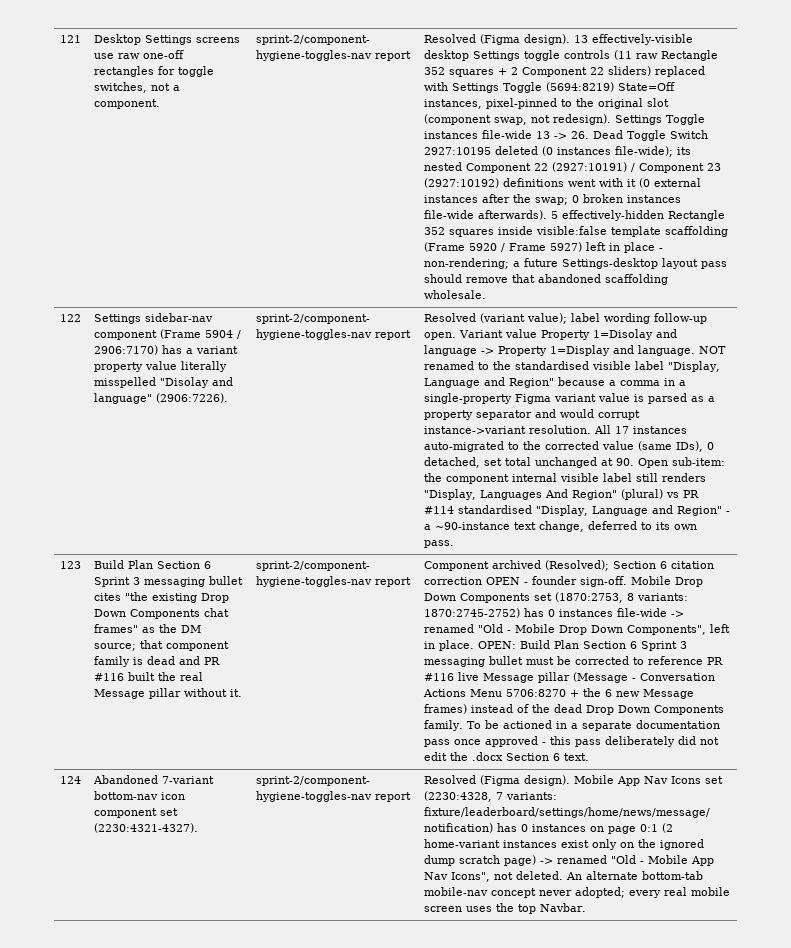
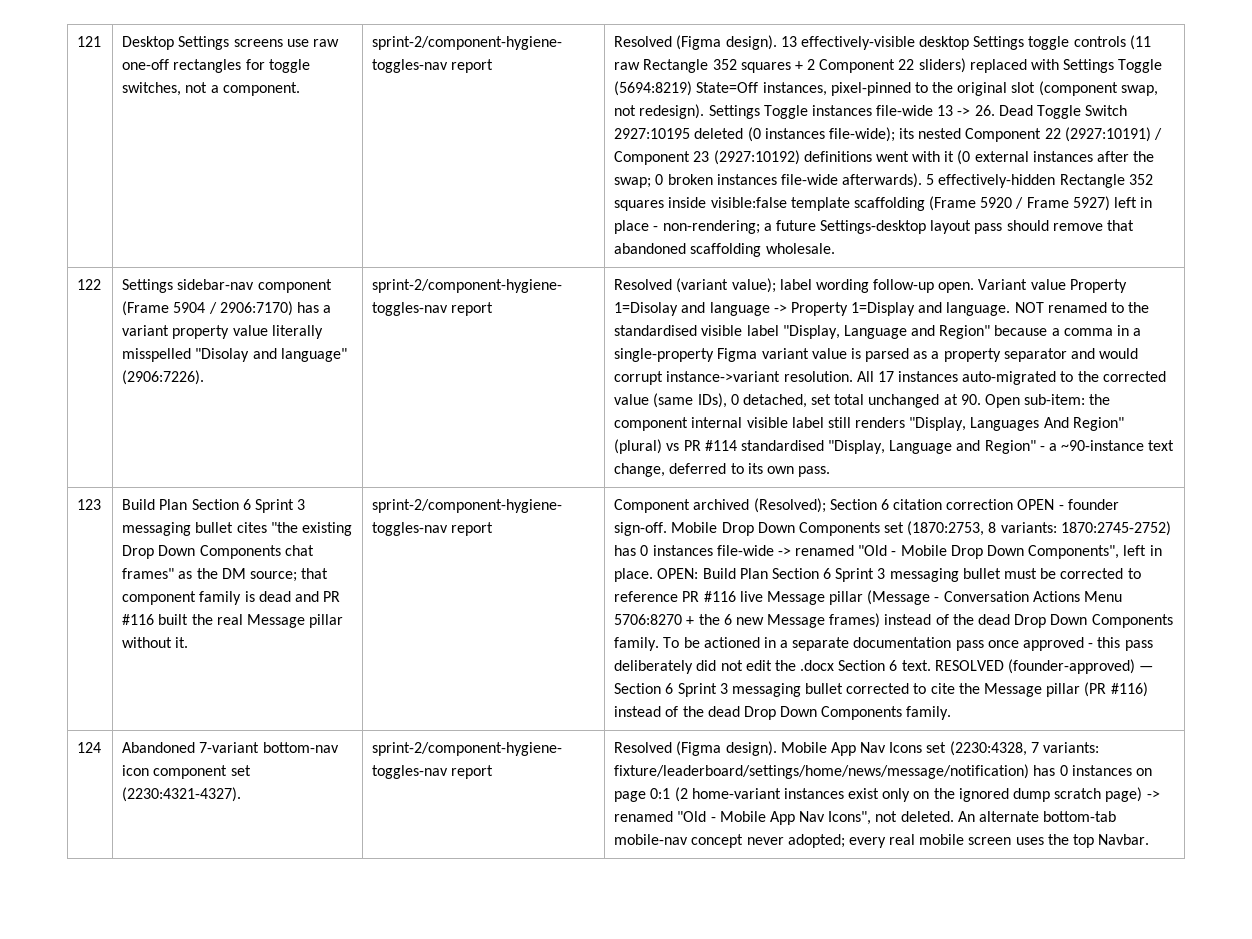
(590, 757) none -> [934,659,1154,674] [614,682,1148,697] [614,706,952,720] RESOLVED (founder-approved) — Section 6 Sprint 3 messaging bullet corrected to cite the Message pillar (PR #116) instead of the dead Drop Down Components family.

